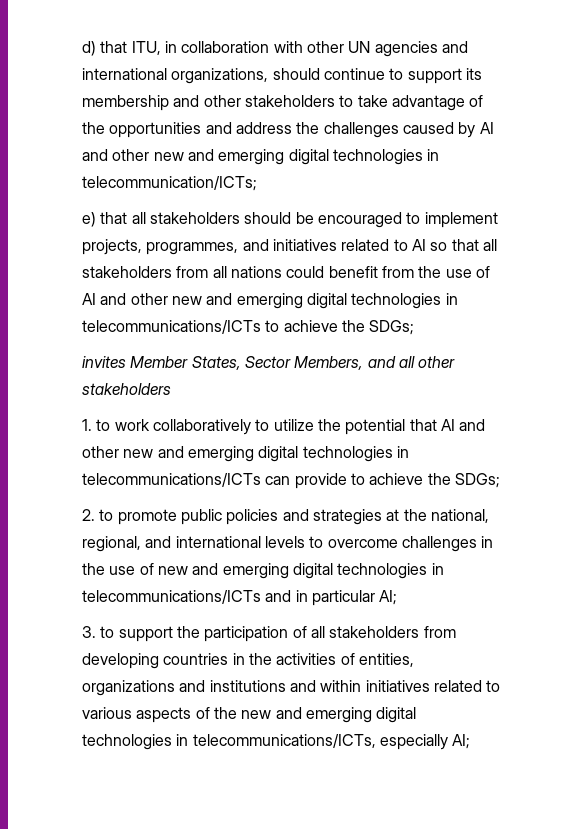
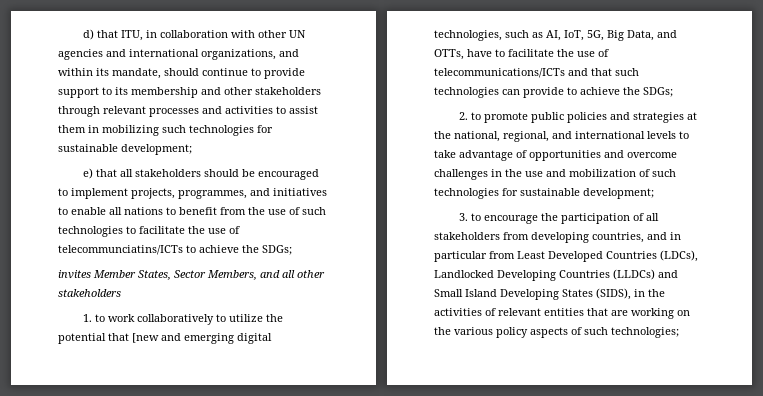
[272,68,462,84] should continue to support -> [279,49,299,57] [58,68,305,79] [58,87,112,98] and within its mandate, should continue to provide support to
[339,95,484,111] [82,122,494,138] [82,149,440,165] [82,176,257,191] to take advantage of the opportunities and address the challenges caused by AI and other new and emerging digital technologies in telecommunication/ICTs; -> [58,106,318,117] [58,125,273,136] [58,144,192,155] through relevant processes and activities to assist them in mobilizing such technologies for sustainable development;
[341,239,497,251] [82,266,209,278] related to AI so that all stakeholders from -> [58,207,106,215] to enable
[286,266,325,278] could -> [166,207,176,215] to
[82,293,458,309] [82,320,261,334] AI and other new and emerging digital technologies in telecommunications/ICTs -> [302,207,326,215] [58,226,240,237] [58,245,183,255] such technologies to facilitate the use of telecommunciatins/ICTs
[440,419,486,431] [82,446,409,462] [82,473,261,487] AI and other new and emerging digital technologies in telecommunications/ICTs -> [132,333,272,344] [434,30,677,41] [434,49,609,60] [434,68,639,78] [434,87,499,98] [new and emerging digital technologies, such as AI, IoT, 5G, Big Data, and OTTs, have to facilitate the use of telecommunications/ICTs and that such technologies
(324, 542) none -> [434,150,624,161] take advantage of opportunities and
[139,563,444,579] [82,590,398,606] of new and emerging digital technologies in telecommunications/ICTs and in particular AI; -> [546,169,676,177] [434,188,654,199] and mobilization of such technologies for sustainable development;
[118,626,173,642] support -> [484,215,539,224] encourage
[163,653,414,667] [82,680,501,696] [82,707,417,723] [82,734,471,750] countries in the activities of entities, organizations and institutions and within initiatives related to various aspects of the new and emerging digital technologies in telecommunications/ICTs, especially AI; -> [592,232,681,243] [434,250,698,262] [434,269,678,281] [434,288,665,300] [434,308,690,319] [434,327,679,338] countries, and in particular from Least Developed Countries (LDCs), Landlocked Developing Countries (LLDCs) and Small Island Developing States (SIDS), in the activities of relevant entities that are working on the various policy aspects of such technologies;

